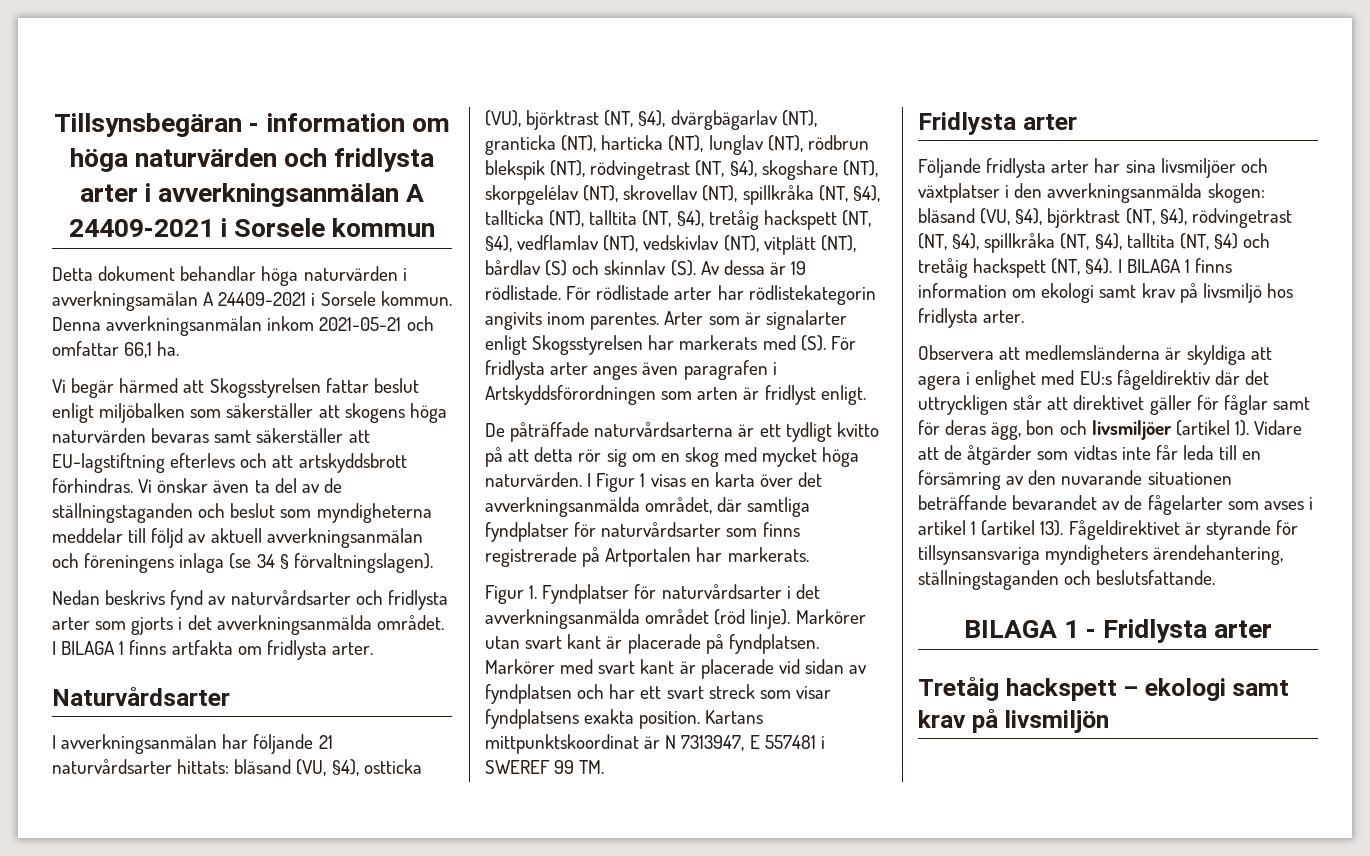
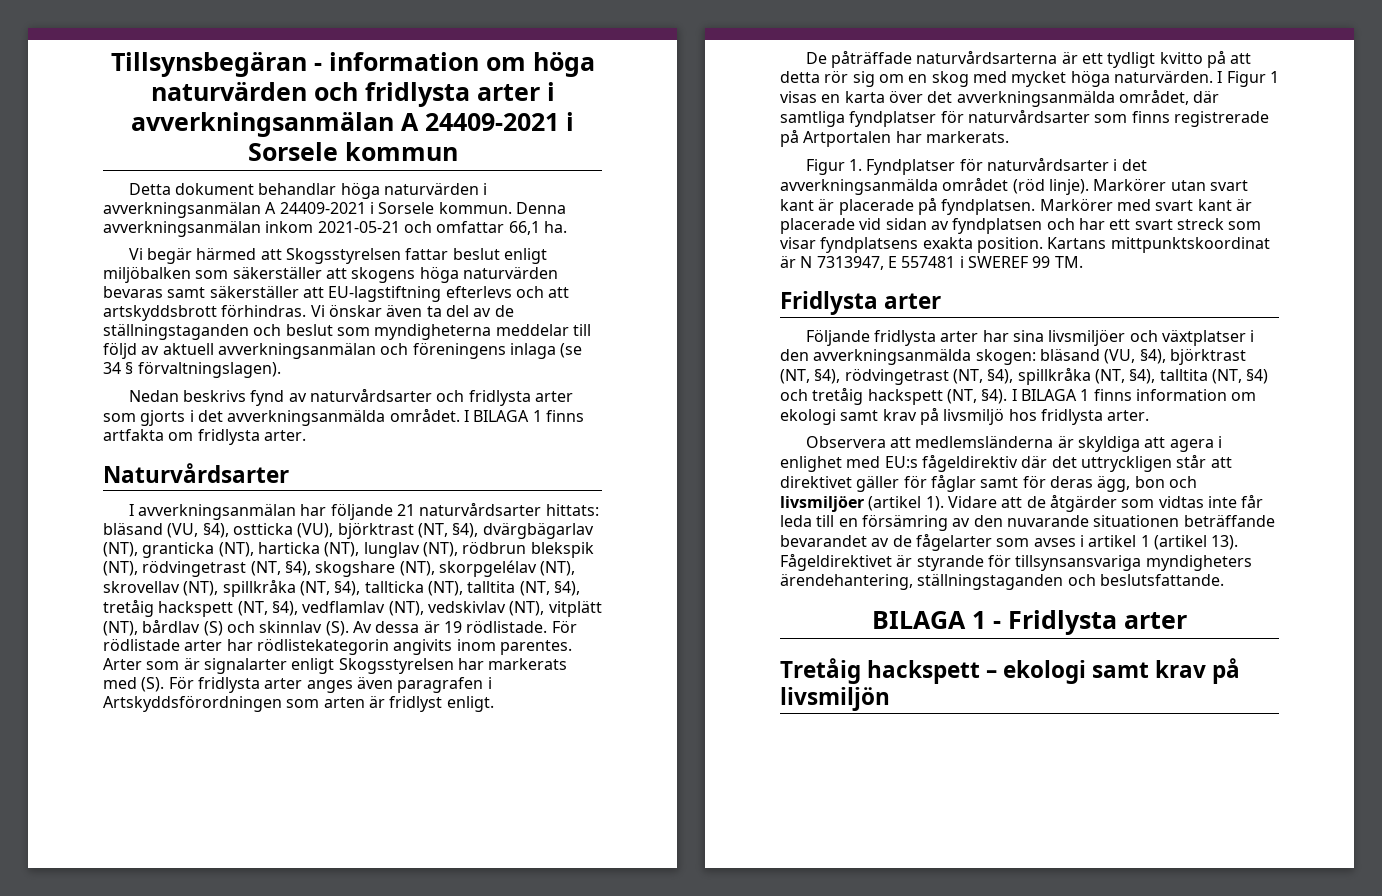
[52,291,198,311] avverkningsamälan -> [103,201,261,218] avverkningsanmälan

